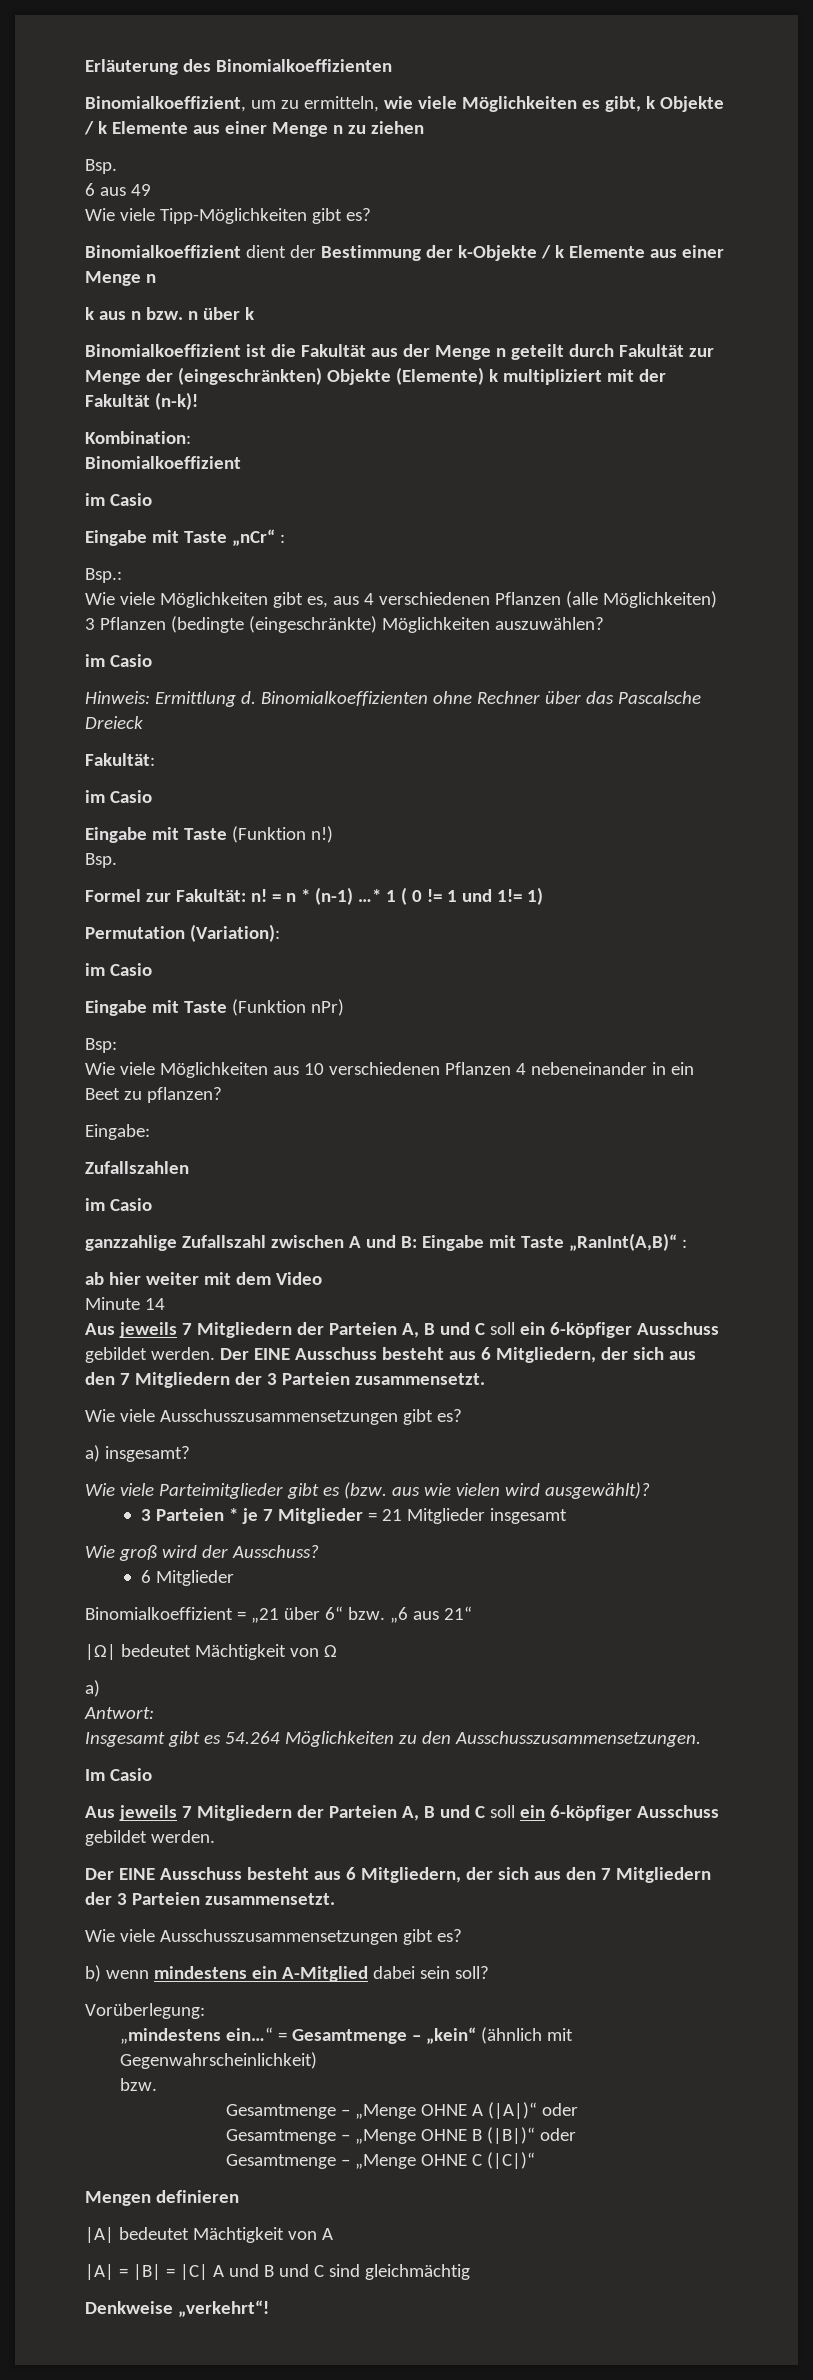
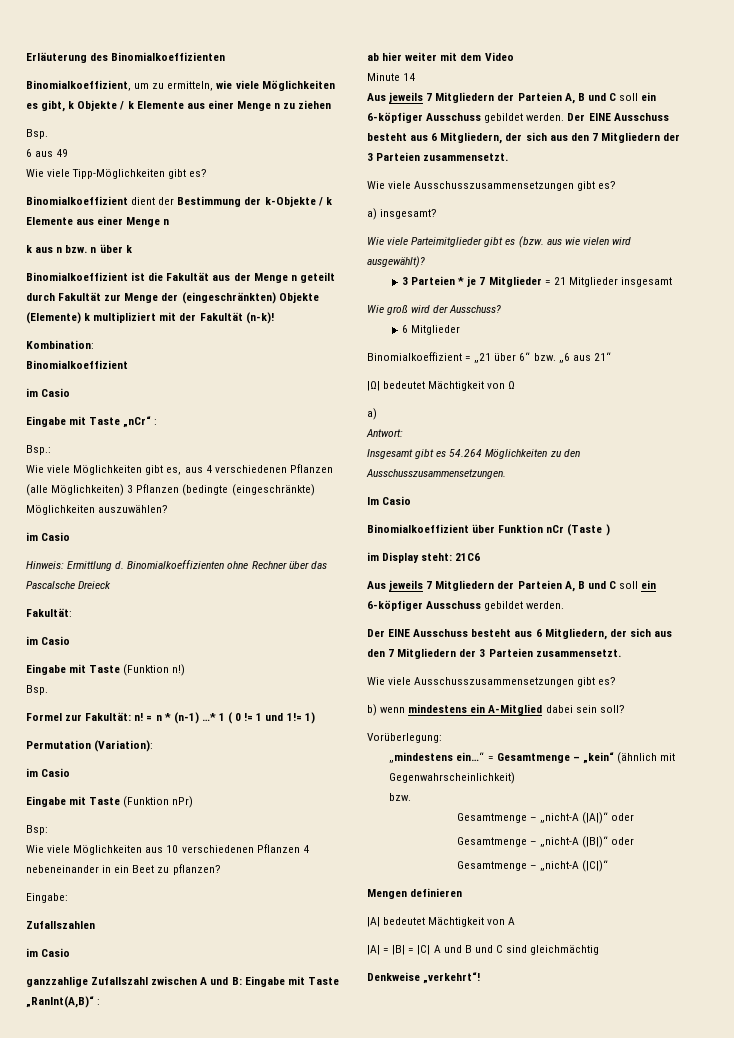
(152, 1774) none -> [367,524,610,536] [367,552,481,563] // Binomialkoeffizient über Funktion nCr (Taste ) // im Display steht: 21C6
[355,2104,484,2119] „Menge OHNE A -> [539,813,579,823] „nicht-A
[355,2129,483,2144] „Menge OHNE B -> [539,837,579,847] „nicht-A
[355,2154,483,2169] „Menge OHNE C -> [539,861,579,871] „nicht-A

